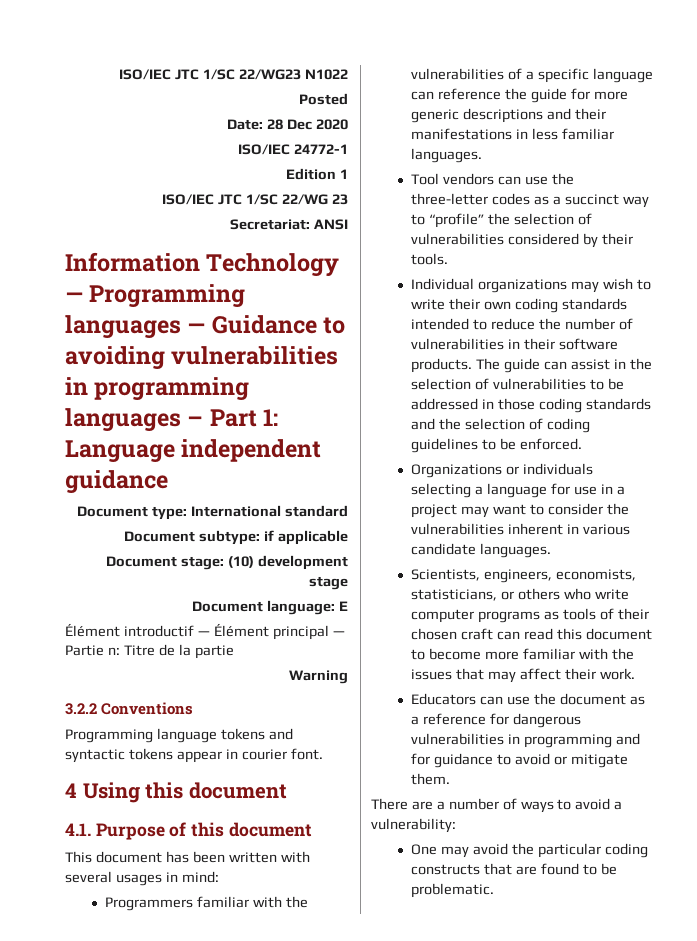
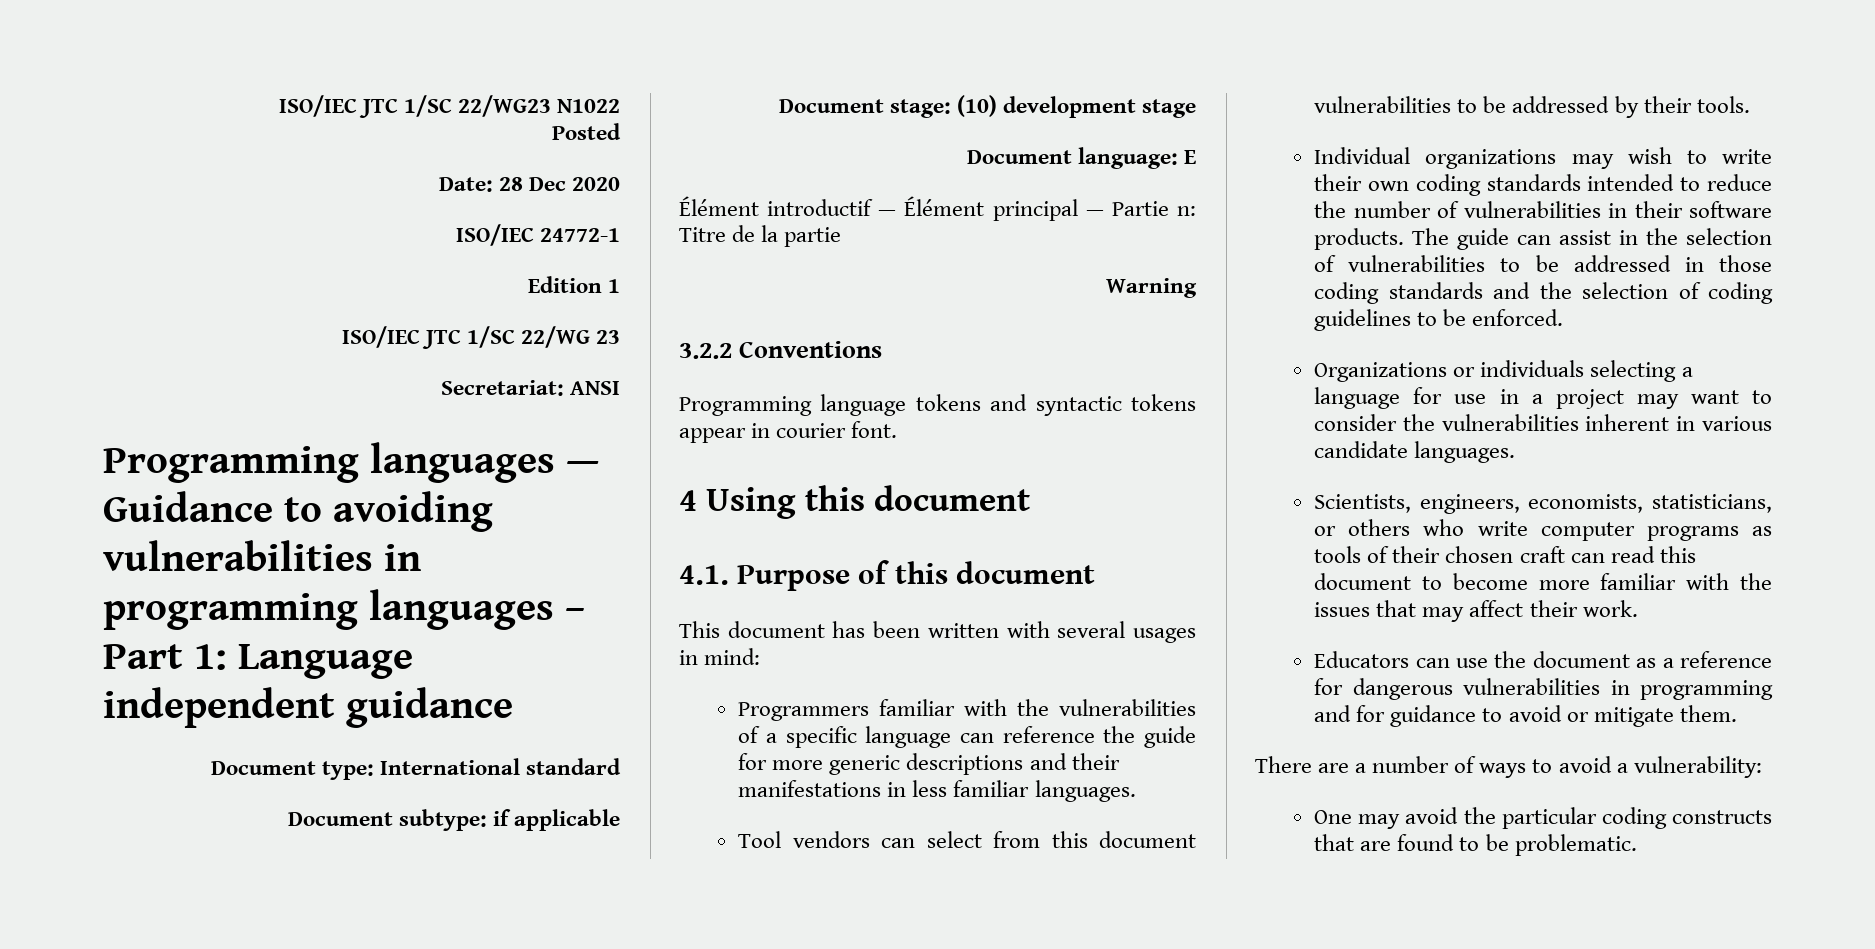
[65,252,340,277] [65,292,83,302] Information Technology — -> (620, 388) none
[524,173,574,185] [411,193,649,208] [411,213,592,228] [411,233,579,245] use the three-letter codes as a succinct way to “profile” the selection of vulnerabilities considered -> [926,831,1196,848] [1314,96,1610,113] select from this document vulnerabilities to be addressed

